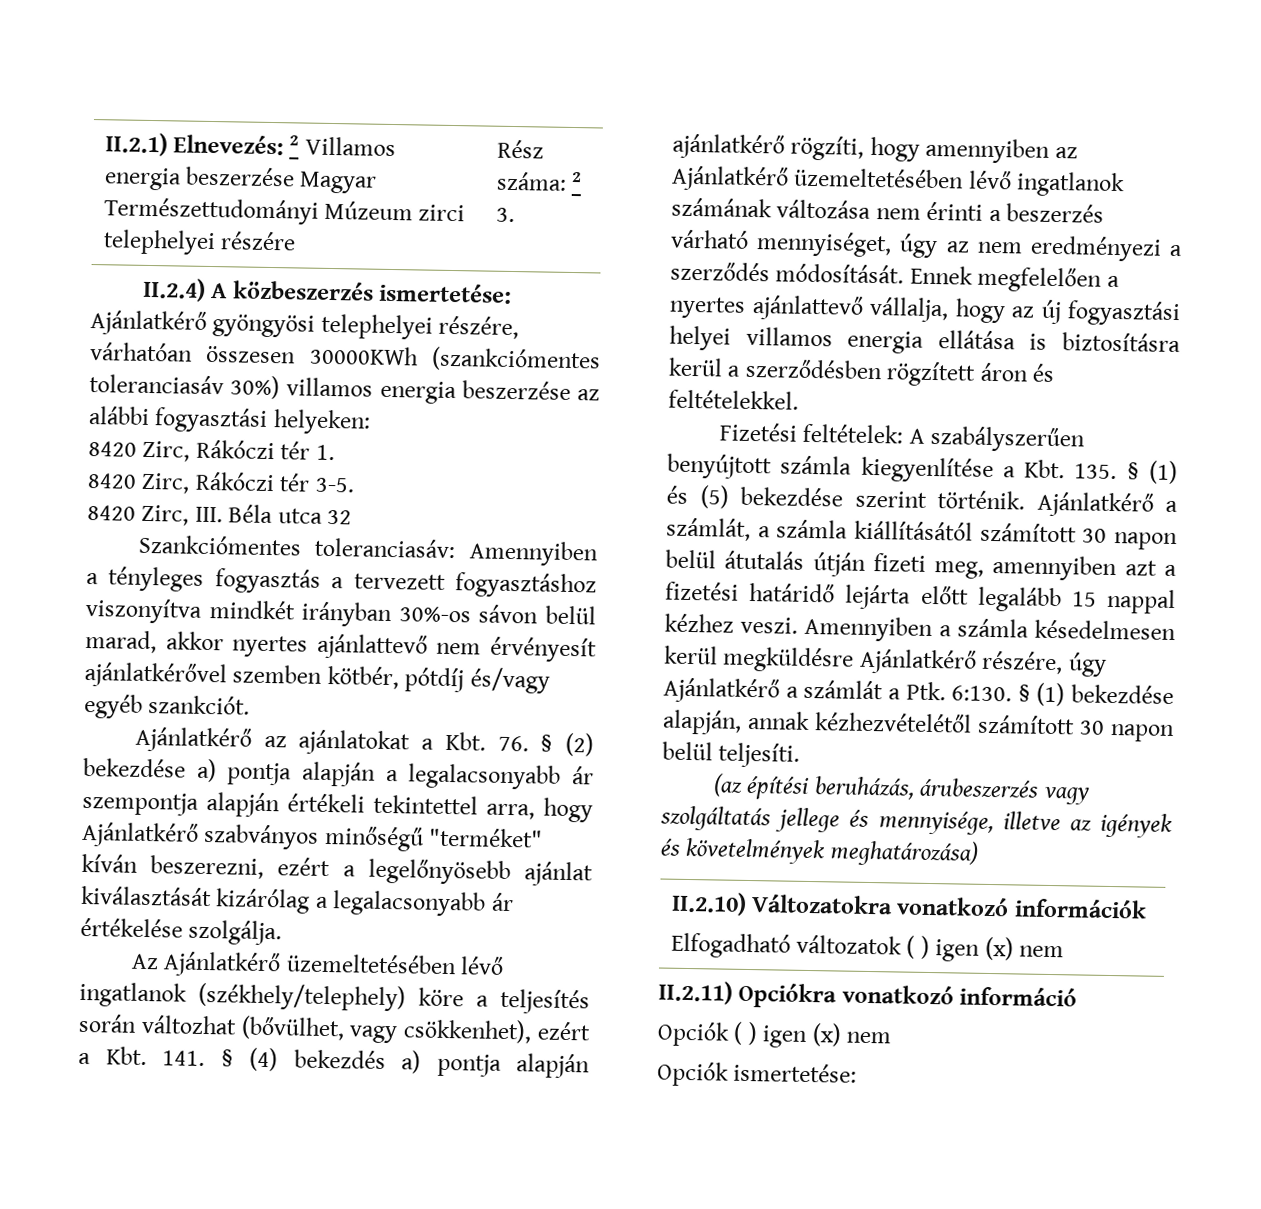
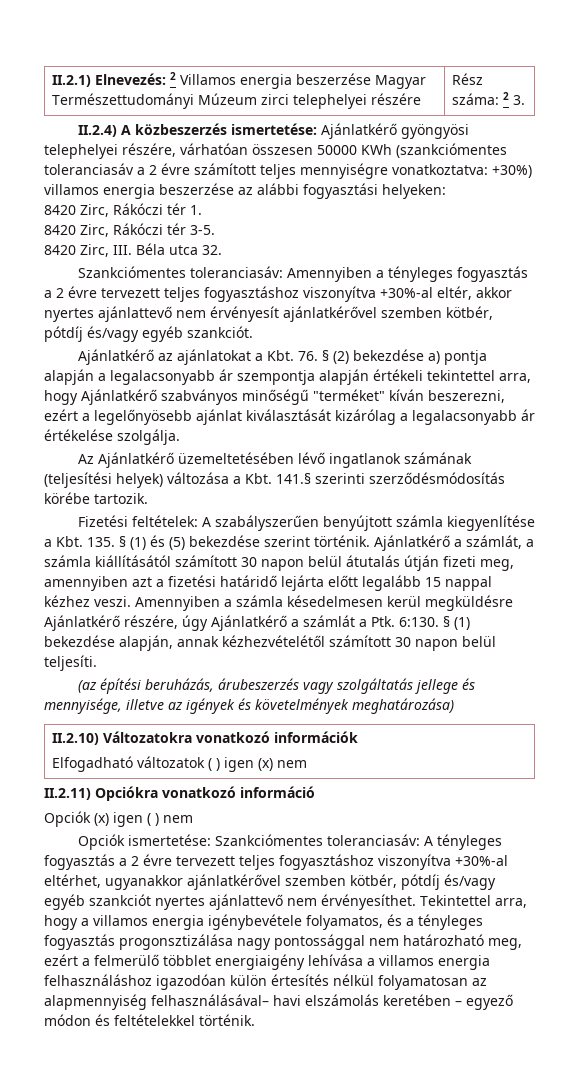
[308,345,601,373] [89,374,281,400] 30000KWh (szankciómentes toleranciasáv 30%) -> [317,143,507,158] [44,163,532,179] 50000 KWh (szankciómentes toleranciasáv a 2 évre számított teljes mennyiségre vonatkoztatva: +30%)
[327,509,353,525] 32 -> [202,245,222,255] 32.
[353,572,597,599] [85,597,596,628] [85,629,157,654] tervezett fogyasztáshoz viszonyítva mindkét irányban 30%-os sávon belül marad, -> [56,286,472,302] 2 évre tervezett teljes fogyasztáshoz viszonyítva +30%-al eltér,
[198,982,590,1015] [78,1013,591,1044] [78,1046,590,1079] [672,133,1078,164] [671,165,1126,198] [671,197,1105,223] [670,229,1183,262] [670,261,1120,293] [669,294,1181,327] [669,325,1181,354] [668,357,1056,387] [668,389,799,410] (székhely/telephely) köre a teljesítés során változhat (bővülhet, vagy csökkenhet), ezért a Kbt. 141. § (4) bekezdés a) pontja alapján ajánlatkérő rögzíti, hogy amennyiben az Ajánlatkérő üzemeltetésében lévő ingatlanok számának változása nem érinti a beszerzés várható mennyiséget, úgy az nem eredményezi a szerződés módosítását. Ennek megfelelően a nyertes ajánlattevő vállalja, hogy az új fogyasztási helyei villamos energia ellátása is biztosításra kerül a szerződésben rögzített áron és feltételekkel. -> [403,452,472,464] [44,472,505,488] [44,492,148,504] számának (teljesítési helyek) változása a Kbt. 141.§ szerinti szerződésmódosítás körébe tartozik.
[733,1021,842,1048] ( ) igen (x) -> [94,812,159,827] (x) igen ( )
(858, 1072) none -> [214,834,502,850] [44,854,508,870] [44,874,496,890] [44,894,527,910] [44,914,483,930] [44,934,522,950] [44,954,490,970] [44,974,487,990] [44,994,513,1010] [44,1014,255,1026] Szankciómentes toleranciasáv: A tényleges fogyasztás a 2 évre tervezett teljes fogyasztáshoz viszonyítva +30%-al eltérhet, ugyanakkor ajánlatkérővel szemben kötbér, pótdíj és/vagy egyéb szankciót nyertes ajánlattevő nem érvényesíthet. Tekintettel arra, hogy a villamos energia igénybevétele folyamatos, és a tényleges fogyasztás progonsztizálása nagy pontossággal nem határozható meg, ezért a felmerülő többlet energiaigény lehívása a villamos energia felhasználáshoz igazodóan külön értesítés nélkül folyamatosan az alapmennyiség felhasználásával– havi elszámolás keretében – egyező módon és feltételekkel történik.

